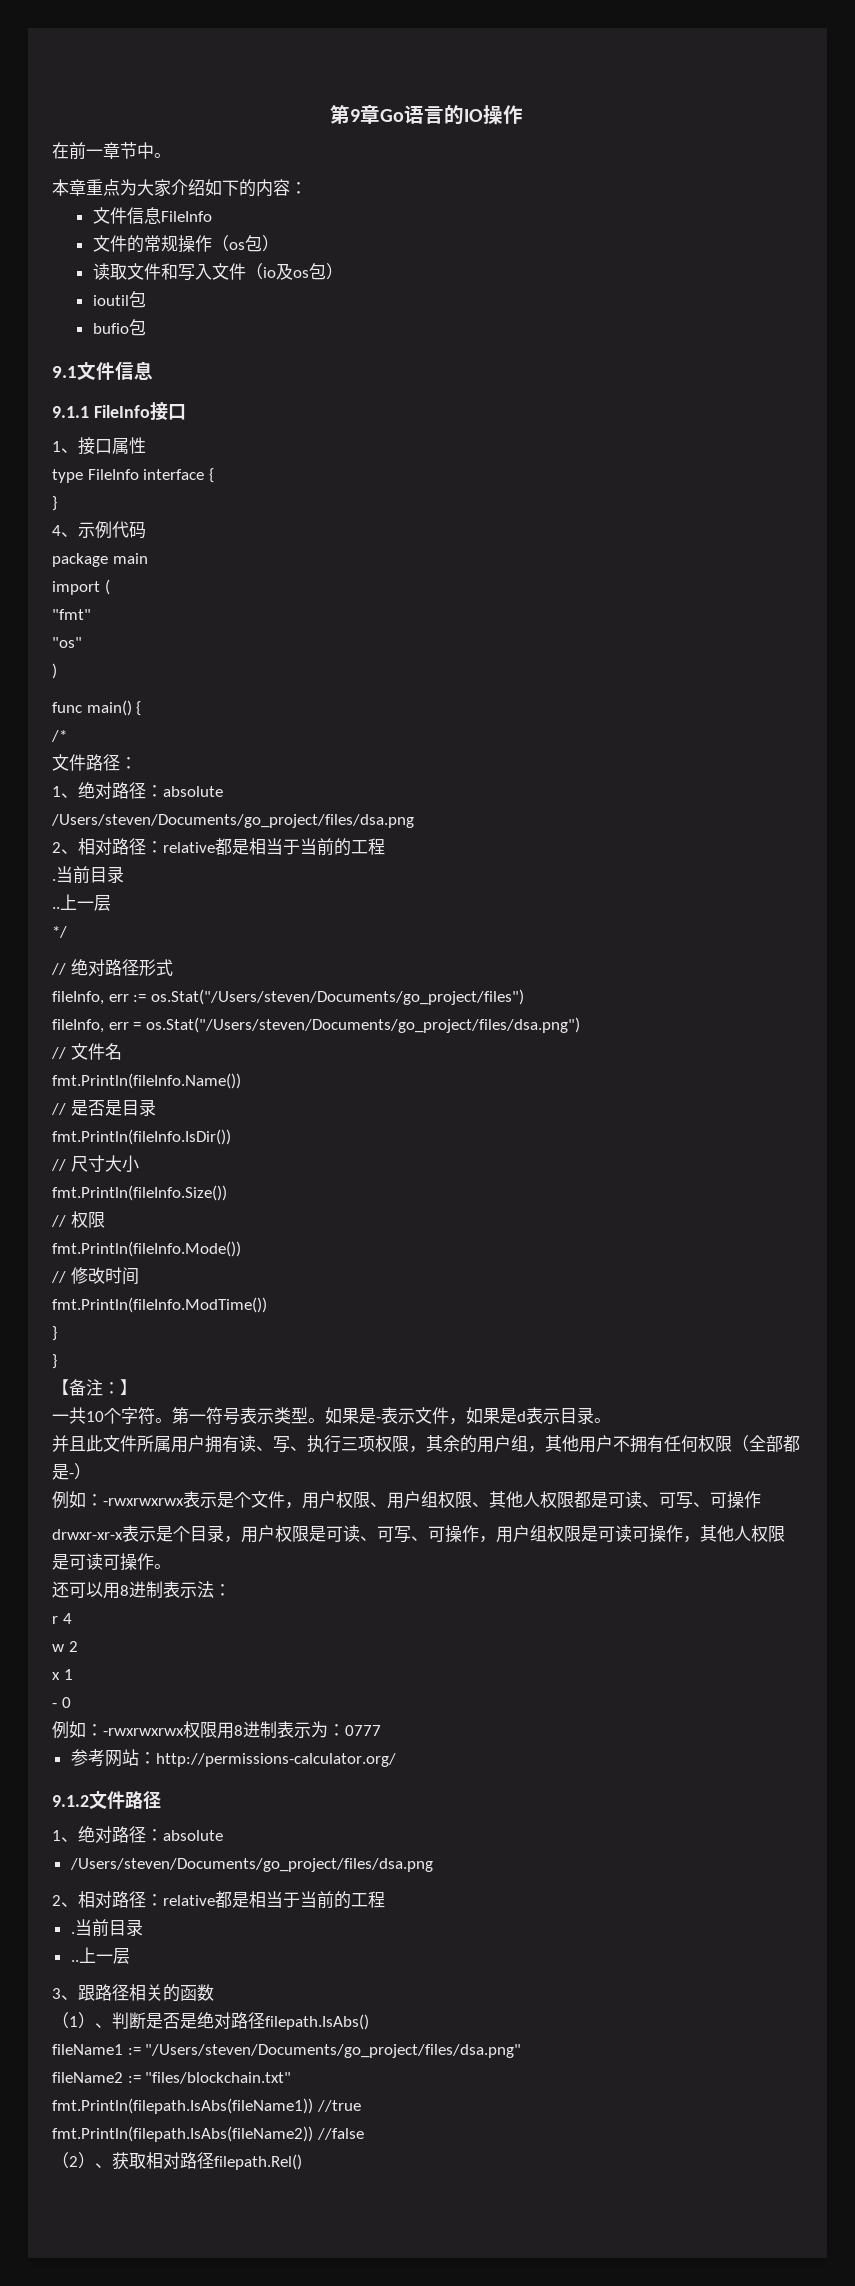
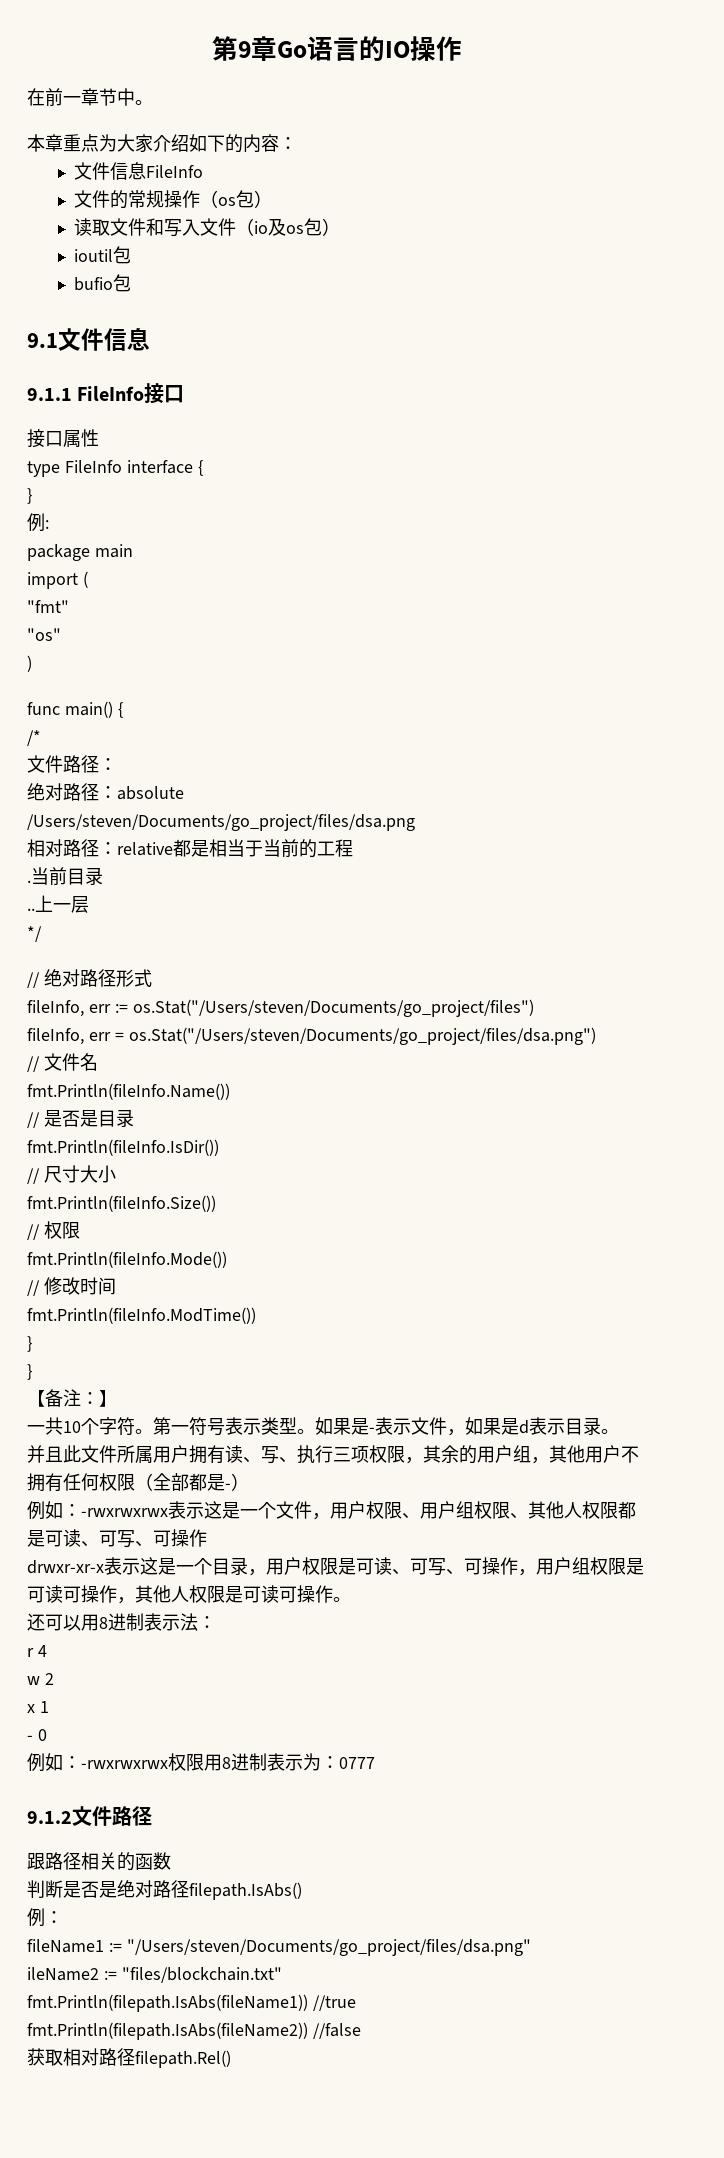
[52,441,78,453] 1、 -> (185, 394) none
[52,521,146,539] 4、示例代码 -> [27,513,49,532] 例:
[52,782,223,799] [51,814,414,828] [52,842,78,854] 1、绝对路径：absolute // /Users/steven/Documents/go_project/files/dsa.png // 2、 -> [27,783,184,801] [27,814,415,831] 绝对路径：absolute // /Users/steven/Documents/go_project/files/dsa.png //
[217,1492,234,1508] 是 -> [204,1501,258,1519] 这是一
[156,1526,173,1542] 是 -> [140,1557,194,1575] 这是一
[70,1749,396,1767] // 参考网站：http://permissions-calculator.org/ -> (375, 1763) none
[52,1826,223,1843] [69,1858,433,1872] [52,1891,385,1909] [70,1919,143,1937] [70,1947,130,1964] [52,1988,78,2000] 1、绝对路径：absolute // /Users/steven/Documents/go_project/files/dsa.png // 2、相对路径：relative都是相当于当前的工程 // .当前目录 // ..上一层 // 3、 -> (152, 1816) none
[52,2012,112,2029] （1）、 -> (171, 1861) none
(369, 2022) none -> [27,1908,63,1927] // 例：
[52,2072,123,2083] fileName2 -> [27,1967,99,1981] ileName2
[52,2152,112,2169] （2）、 -> (361, 2031) none

